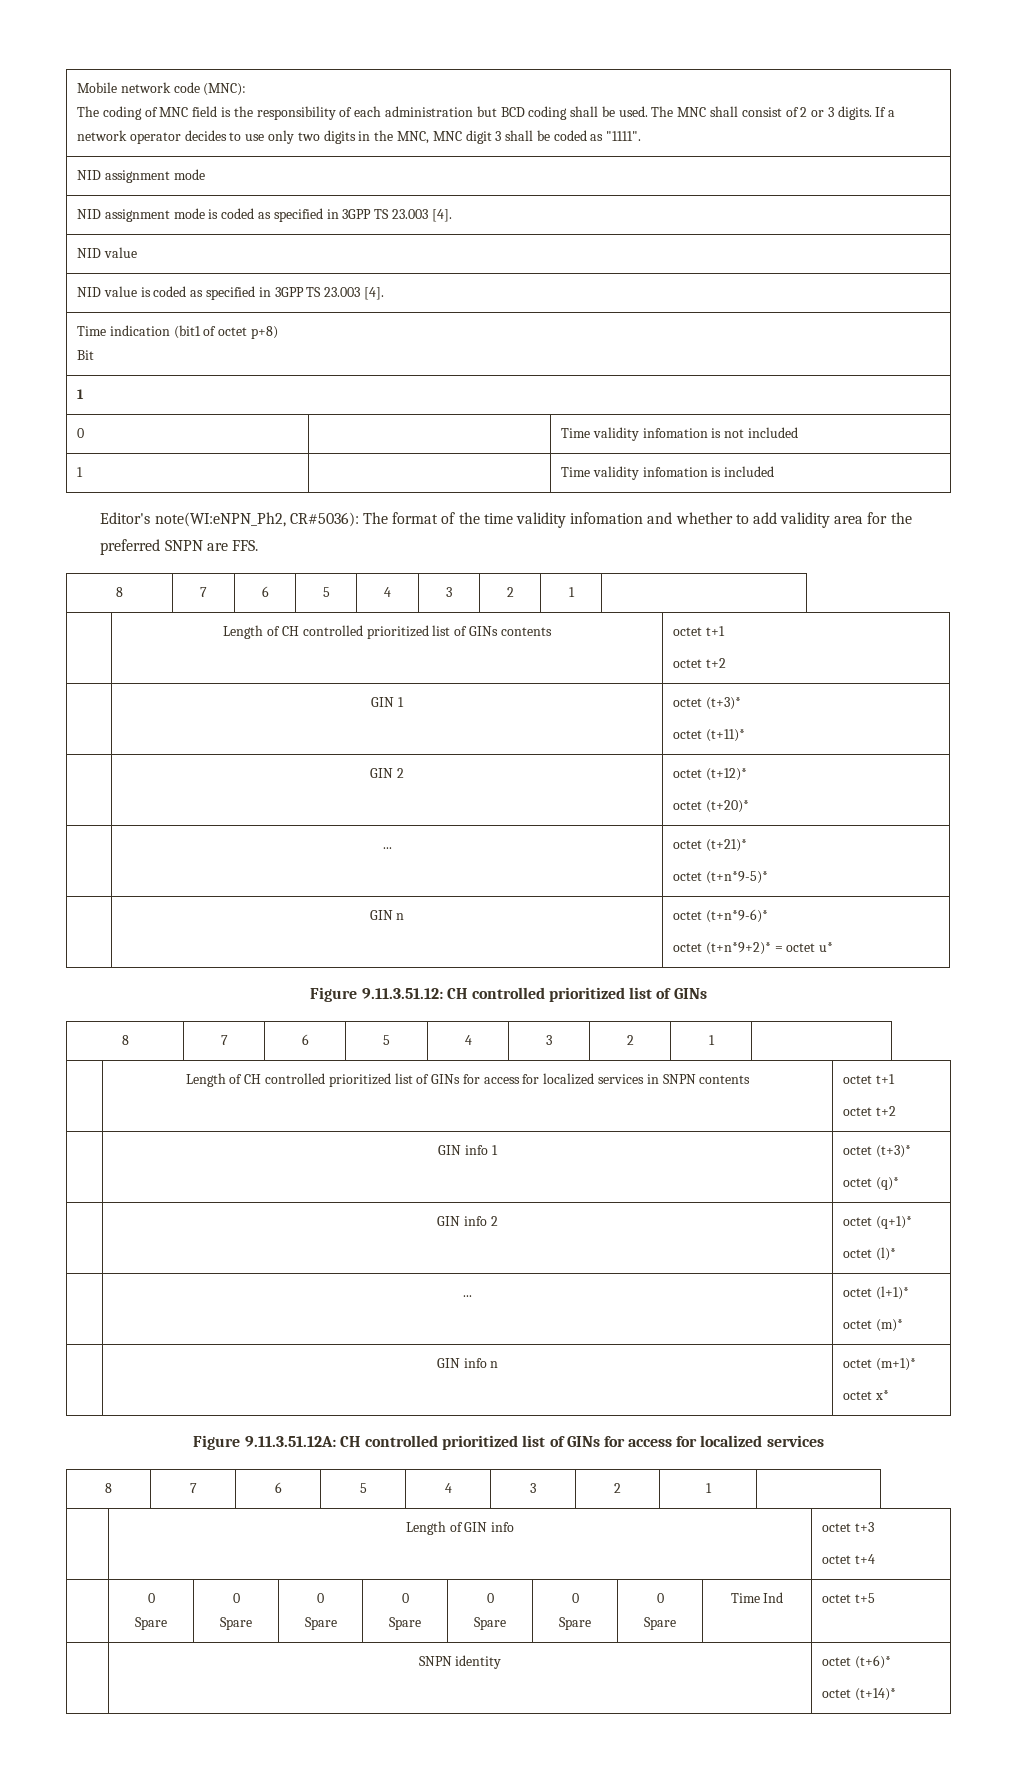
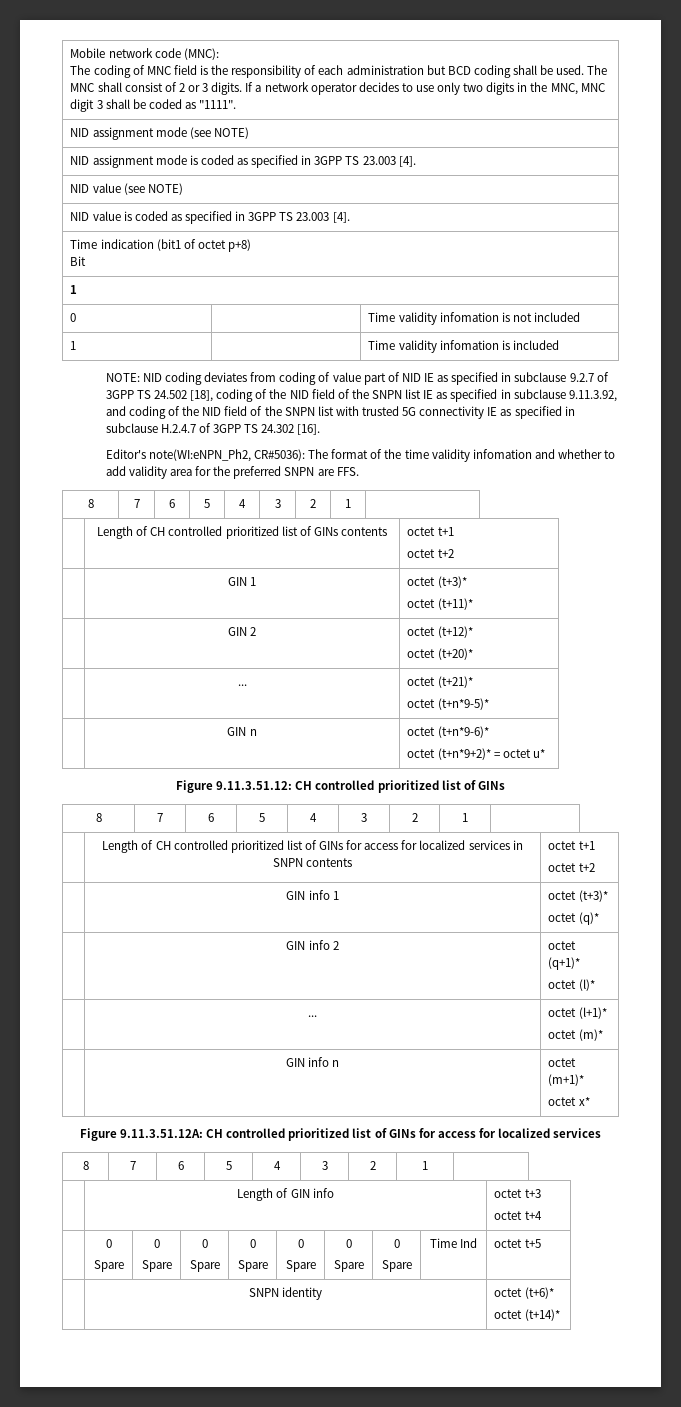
(205, 174) none -> [189,127,249,139] (see NOTE)
(137, 252) none -> [123,183,183,195] (see NOTE)
(775, 471) none -> [105,372,609,385] [105,389,617,402] [105,406,575,419] [105,423,321,435] // NOTE: NID coding deviates from coding of value part of NID IE as specified in subclause 9.2.7 of 3GPP TS 24.502 [18], coding of the NID field of the SNPN list IE as specified in subclause 9.11.3.92, and coding of the NID field of the SNPN list with trusted 5G connectivity IE as specified in subclause H.2.4.7 of 3GPP TS 24.302 [16].

